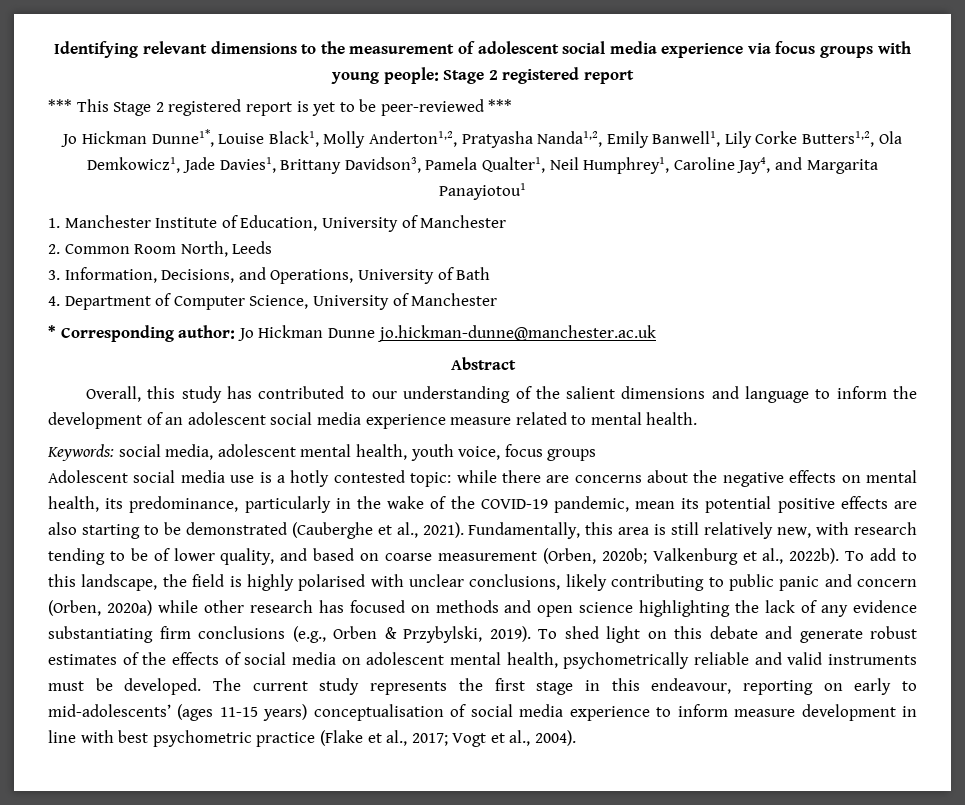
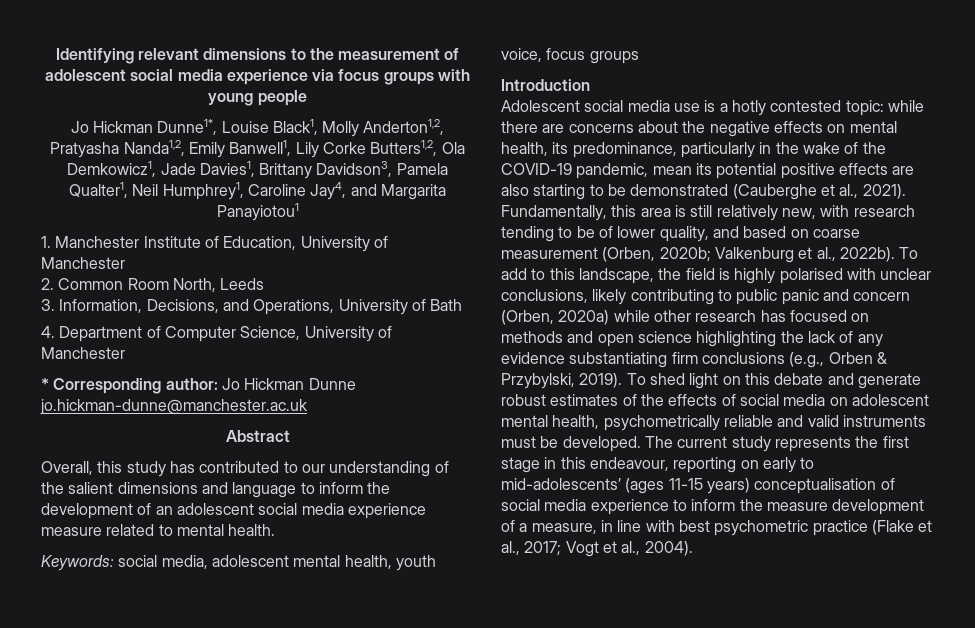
[383,67,634,84] [48,99,513,116] people: Stage 2 registered report // *** This Stage 2 registered report is yet to be peer-reviewed *** -> [257,90,307,106] people
(597, 455) none -> [501,79,590,91] // Introduction
(728, 710) none -> [739,499,763,511] the
(896, 712) none -> [501,520,597,534] of a measure,

